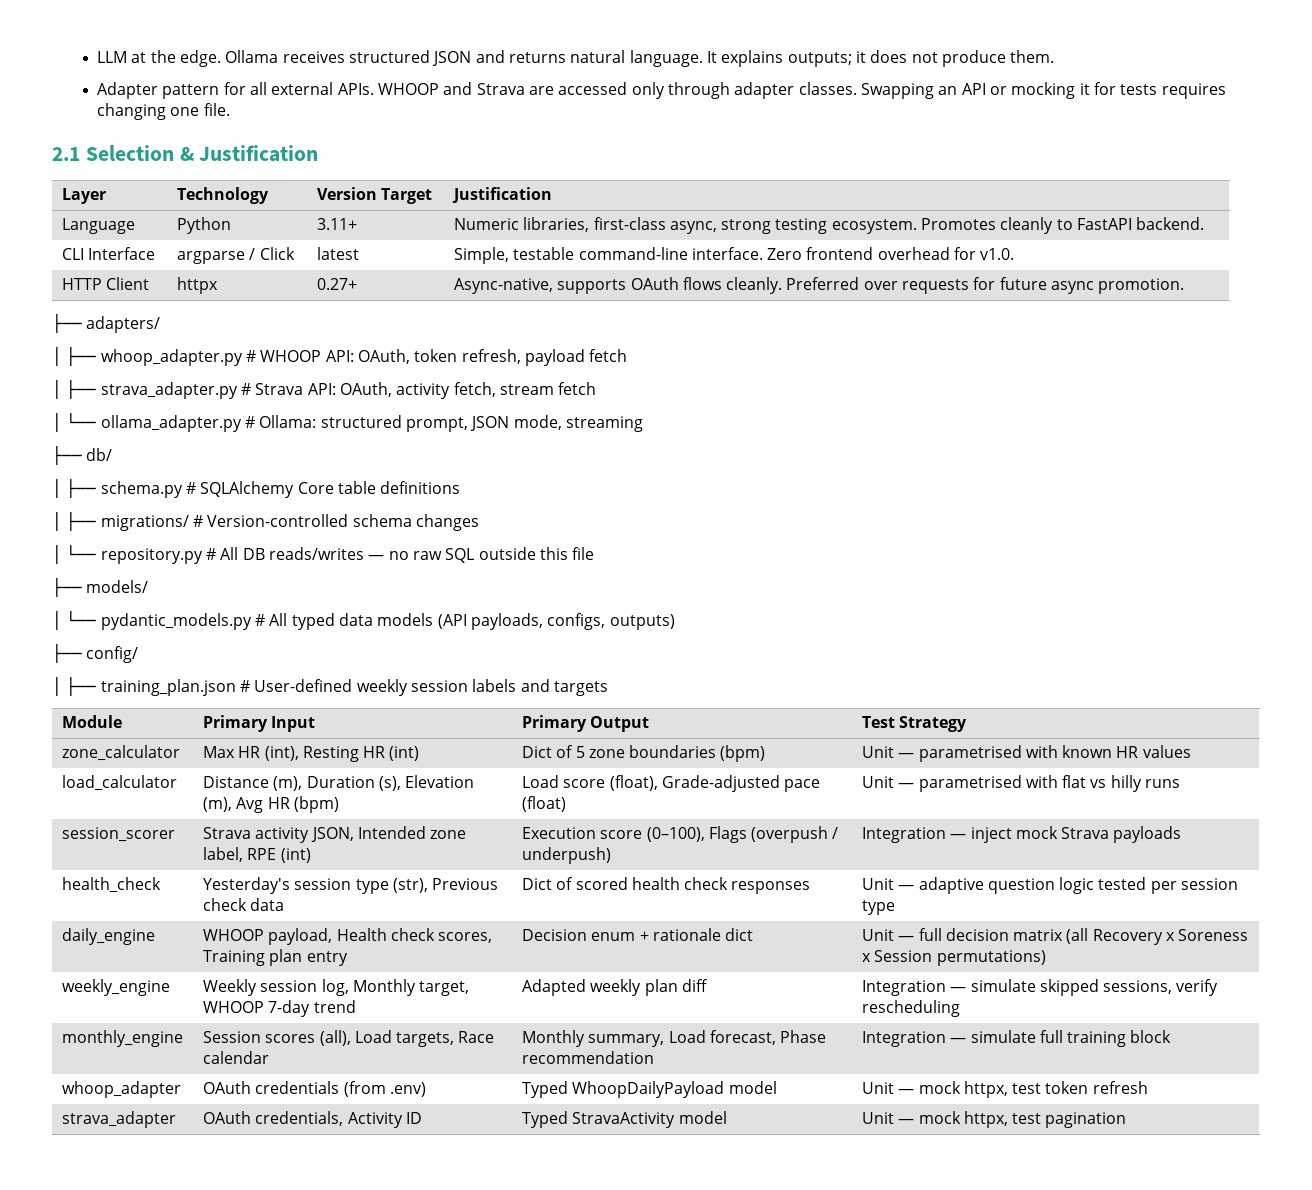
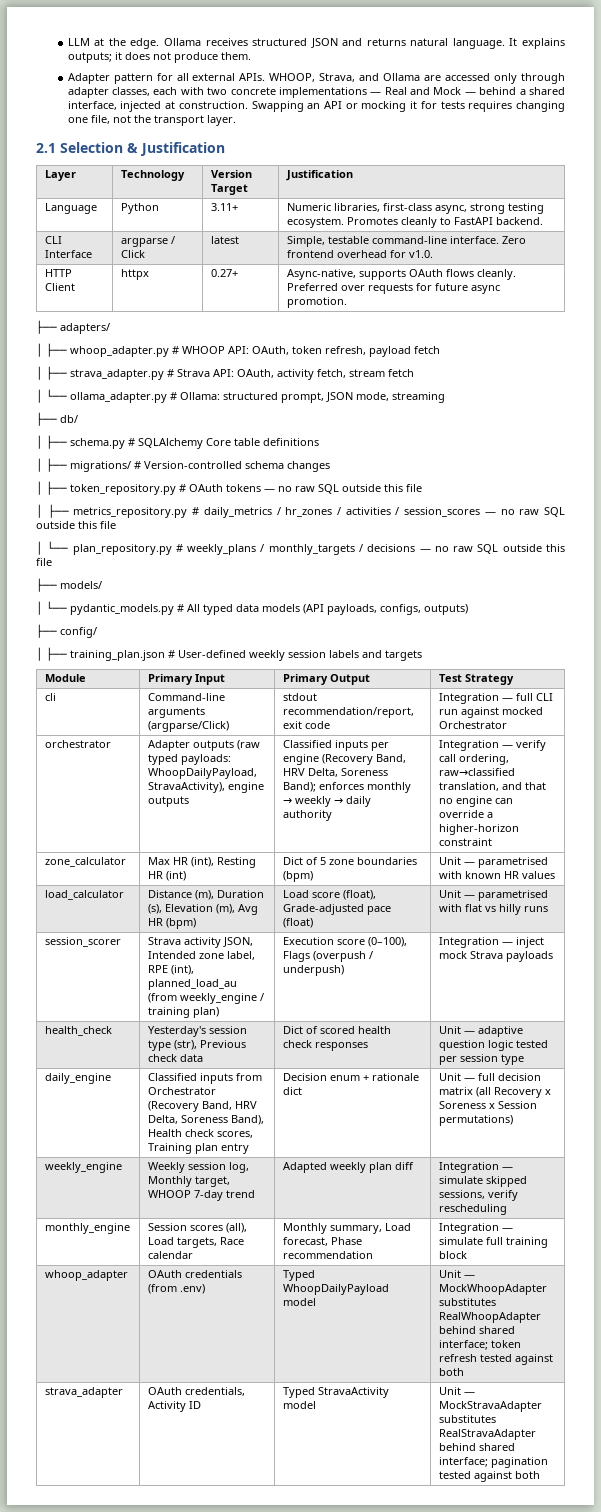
[378,82,525,95] WHOOP and Strava -> [269,73,421,82] WHOOP, Strava, and Ollama
[798,82,857,95] classes. -> [112,87,565,98] [67,101,248,112] classes, each with two concrete implementations — Real and Mock — behind a shared interface, injected at construction.
[203,103,230,116] file. -> [90,115,236,126] file, not the transport layer.
[66,544,364,564] └── repository.py # All DB reads/writes -> [46,481,422,495] [36,504,566,518] [36,521,116,529] [36,541,416,555] ├── token_repository.py # OAuth tokens — no raw SQL outside this file // │ ├── metrics_repository.py # daily_metrics / hr_zones / activities / session_scores — no raw SQL outside this file // │ └── plan_repository.py # weekly_plans / monthly_targets / decisions
(968, 724) none -> [44,693,56,701] [147,693,225,701] [147,707,205,718] [147,721,229,732] [282,693,317,701] [282,707,414,718] [282,721,330,729] [438,693,553,704] [438,707,543,718] [438,721,507,729] [44,740,111,748] [147,740,260,751] [147,754,231,765] [147,768,257,779] [147,782,264,793] [147,796,189,807] [282,740,389,751] [282,754,406,765] [282,768,388,777] [282,782,411,793] [282,796,371,807] [282,810,332,821] [438,740,546,751] [438,754,509,765] [438,768,515,776] [438,782,546,791] [438,796,513,807] [438,810,493,818] [438,824,519,835] [438,838,492,846] // cli | Command-line arguments (argparse/Click) | stdout recommendation/report, exit code | Integration — full CLI run against mocked Orchestrator // orchestrator | Adapter outputs (raw typed payloads: WhoopDailyPayload, StravaActivity), engine outputs | Classified inputs per engine (Recovery Band, HRV Delta, Soreness Band); enforces monthly → weekly → daily authority | Integration — verify call ordering, raw→classified translation, and that no engine can override a higher-horizon constraint
[280,848,311,863] (int) -> [170,965,194,975] [147,979,237,990] [147,993,264,1004] [147,1007,219,1018] (int), planned_load_au (from weekly_engine / training plan)
[202,928,333,945] WHOOP payload, -> [147,1073,262,1084] [147,1087,216,1095] [147,1101,257,1112] [147,1115,264,1125] Classified inputs from Orchestrator (Recovery Band, HRV Delta, Soreness Band),
[918,1081,1042,1098] mock httpx, test -> [438,1284,547,1295] [438,1298,496,1306] [438,1312,541,1323] [438,1326,515,1334] [438,1340,488,1350] MockWhoopAdapter substitutes RealWhoopAdapter behind shared interface;
(1148, 1087) none -> [479,1354,553,1365] [438,1368,464,1376] tested against both
[918,1111,1127,1128] mock httpx, test pagination -> [438,1401,542,1412] [438,1415,496,1423] [438,1429,536,1440] [438,1443,515,1451] [438,1457,548,1468] [438,1471,540,1482] MockStravaAdapter substitutes RealStravaAdapter behind shared interface; pagination tested against both

